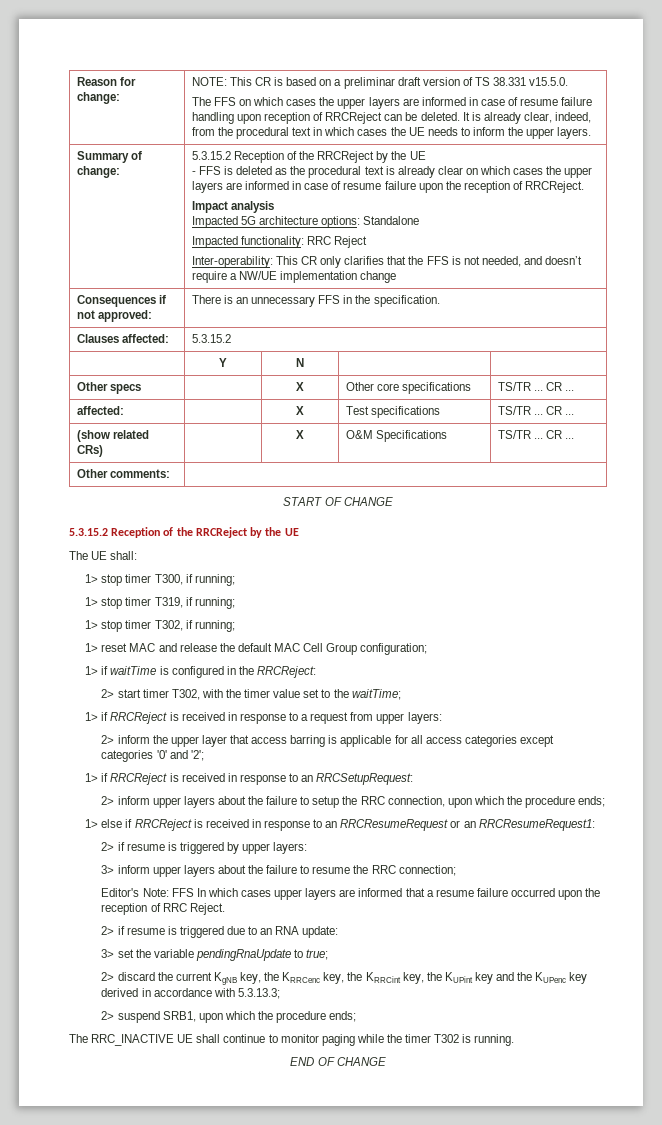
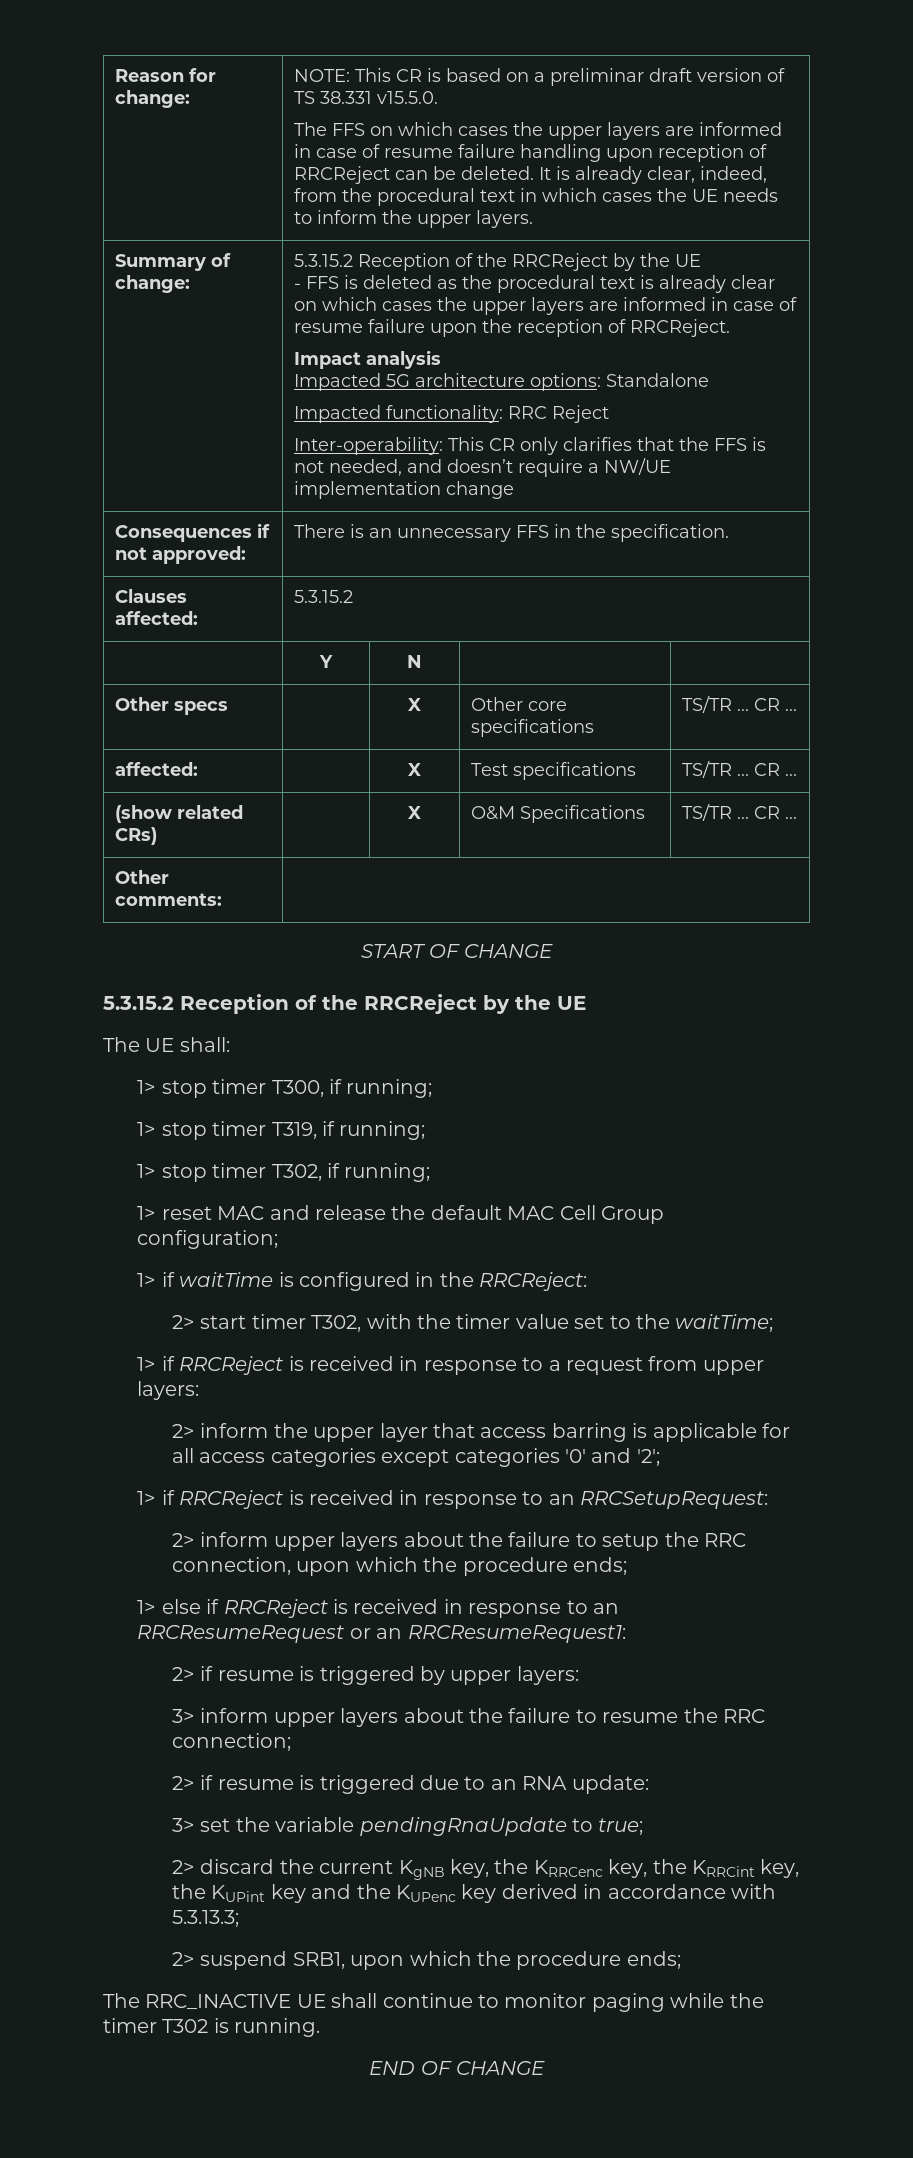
[101,888,601,900] [101,903,225,915] // Editor's Note: FFS In which cases upper layers are informed that a resume failure occurred upon the reception of RRC Reject. -> (291, 1742) none

